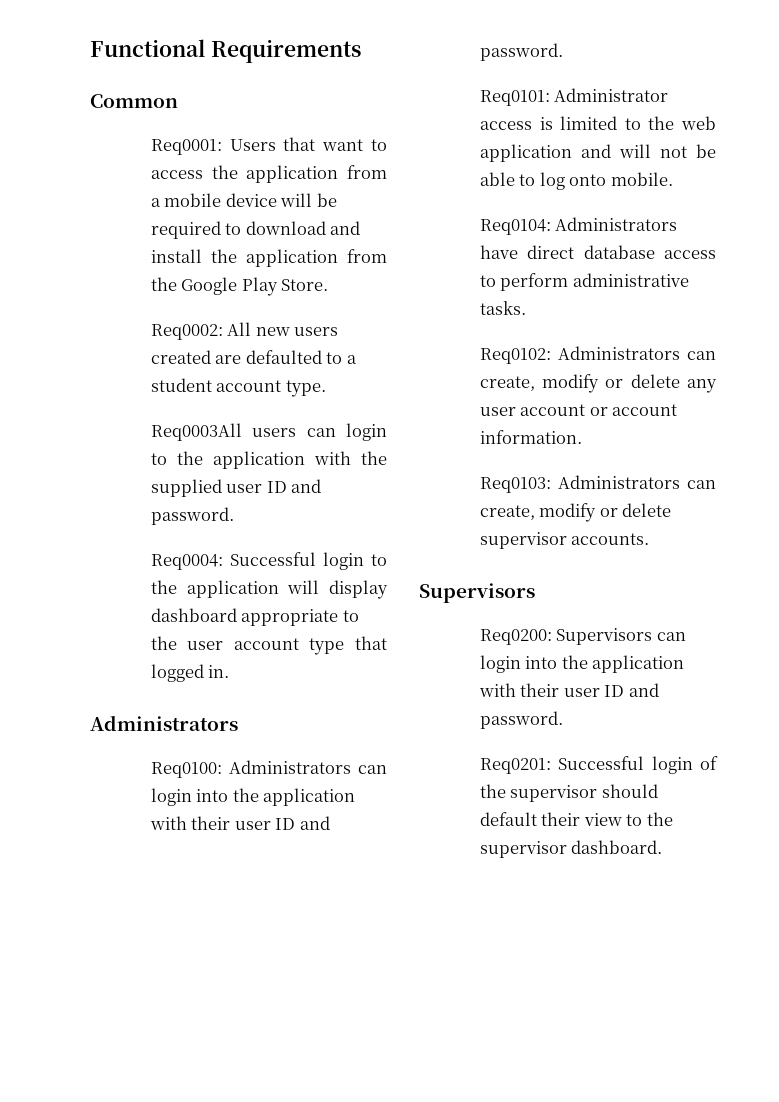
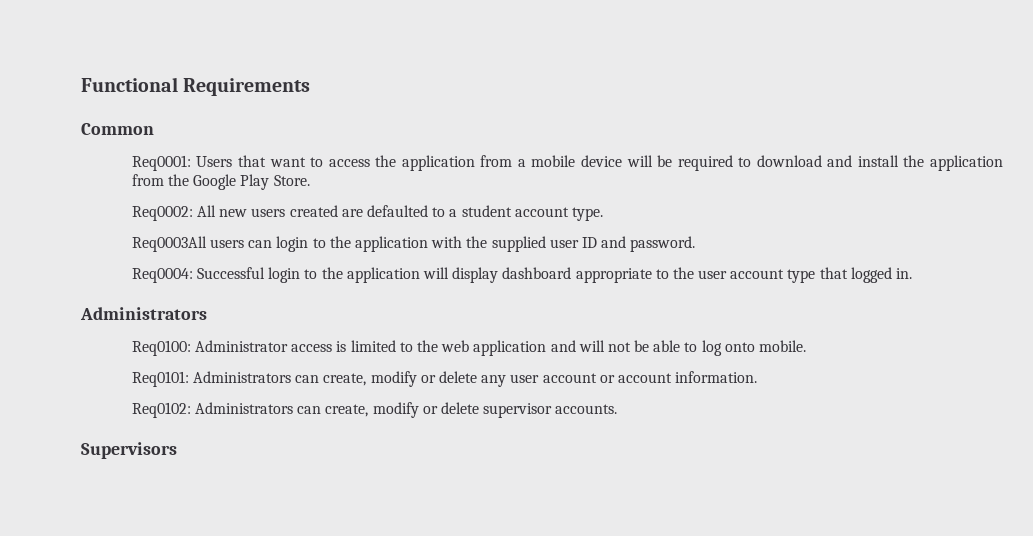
[228,760,387,774] [150,788,356,806] [149,816,330,830] [479,43,563,61] [479,90,550,106] Administrators can login into the application with their user ID and password. // Req0101: -> (191, 348) none
[479,217,678,235] [479,245,716,259] [479,273,689,291] [479,301,526,315] [479,348,551,364] Req0104: Administrators have direct database access to perform administrative tasks. // Req0102: -> [131,371,189,387] Req0101:
[479,477,551,493] Req0103: -> [131,402,191,418] Req0102:
[479,628,686,645] [479,655,685,673] [478,683,659,697] [479,711,563,729] [479,756,718,774] [479,784,658,802] [479,812,673,826] [479,840,663,858] // Req0200: Supervisors can login into the application with their user ID and password. // Req0201: Successful login of the supervisor should default their view to the supervisor dashboard. -> (177, 450) none

